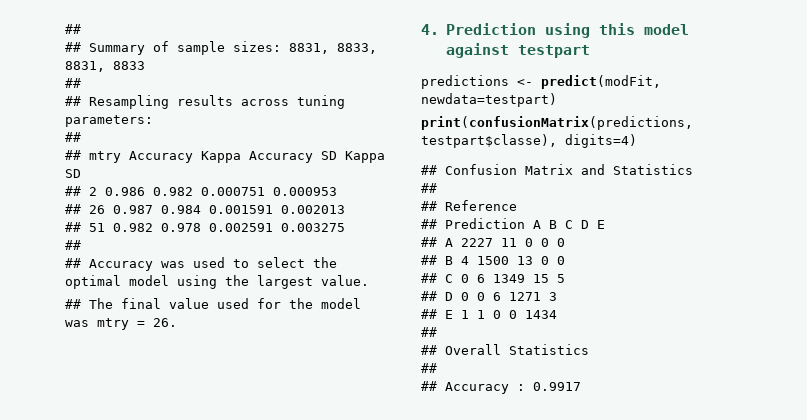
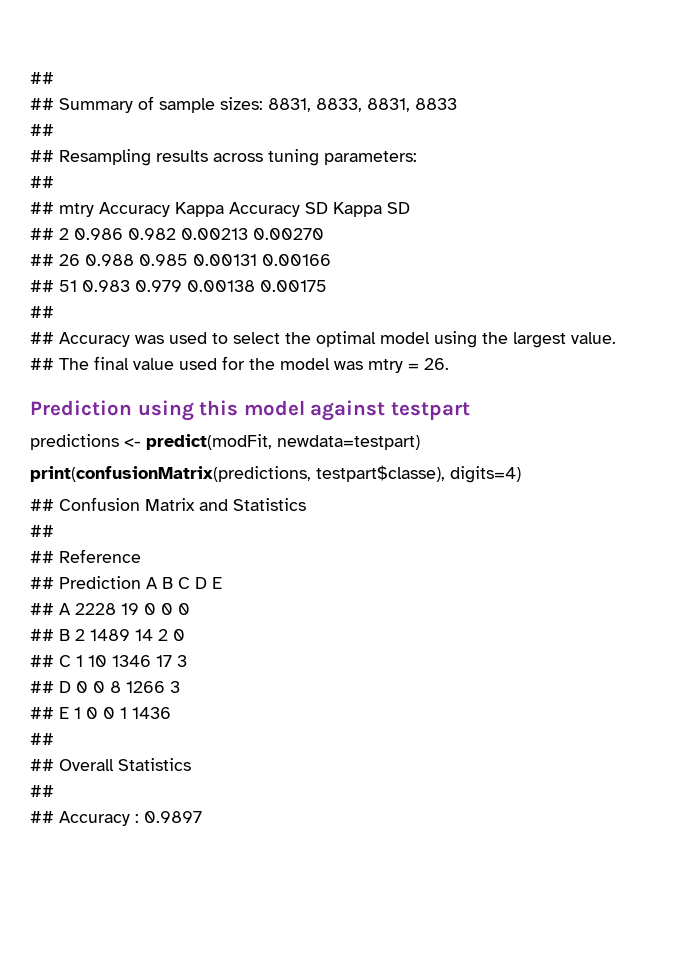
[201,187,337,196] 0.000751 0.000953 -> [181,228,324,240] 0.00213 0.00270
[113,205,345,214] [65,222,345,232] 0.987 0.984 0.001591 0.002013 // ## 51 0.982 0.978 0.002591 0.003275 -> [85,254,331,266] [30,280,327,292] 0.988 0.985 0.00131 0.00166 // ## 51 0.983 0.979 0.00138 0.00175
[421,24,439,35] 4. -> (449, 364) none
[461,238,517,247] 2227 11 -> [75,603,139,615] 2228 19
[461,256,549,265] 4 1500 13 0 -> [75,629,168,641] 2 1489 14 2
[461,274,565,283] 0 6 1349 15 5 -> [76,655,187,667] 1 10 1346 17 3
[493,292,541,301] 6 1271 -> [110,681,165,693] 8 1266
[477,310,557,319] 1 0 0 1434 -> [86,707,171,719] 0 0 1 1436
[533,382,581,391] 0.9917 -> [144,811,202,823] 0.9897

